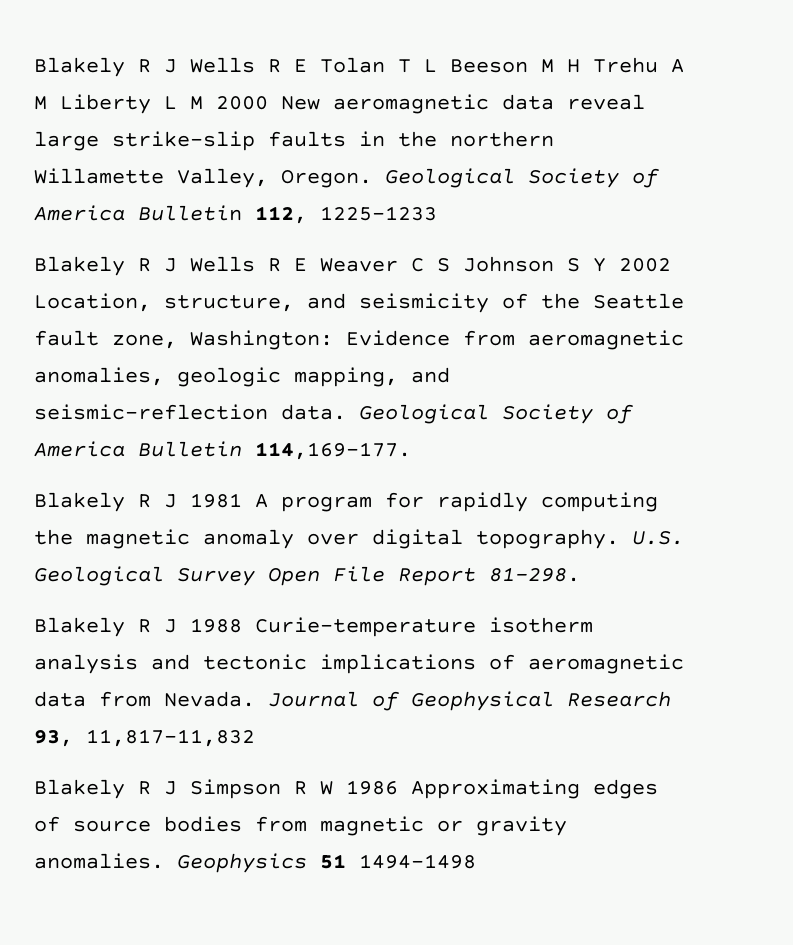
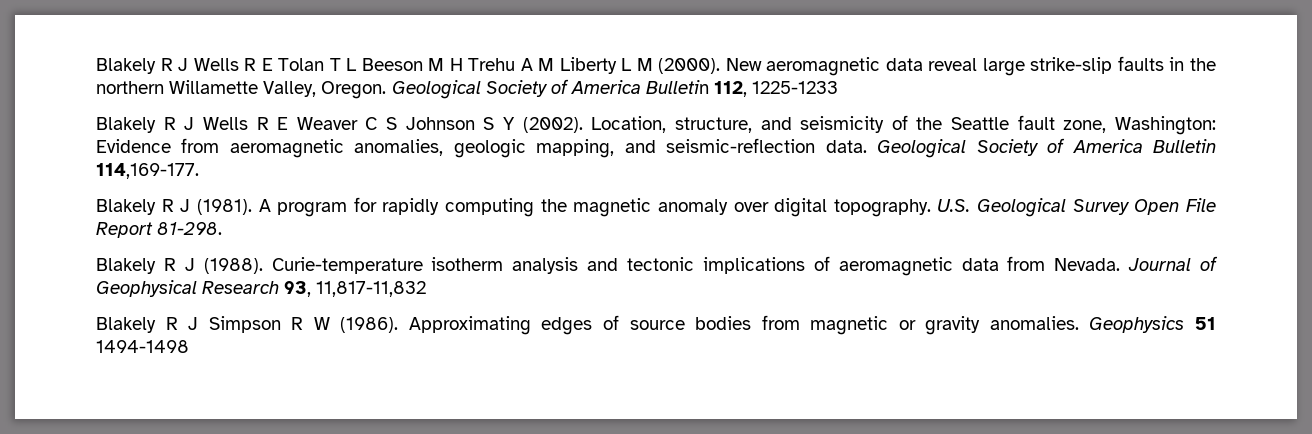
[216,96,268,110] 2000 -> [658,58,721,74] (2000).
[619,258,671,272] 2002 -> [522,117,583,133] (2002).
[190,493,242,508] 1981 -> [196,199,252,215] (1981).
[190,618,242,633] 1988 -> [203,258,263,274] (1988).
[346,780,398,795] 1986 -> [340,317,399,333] (1986).

